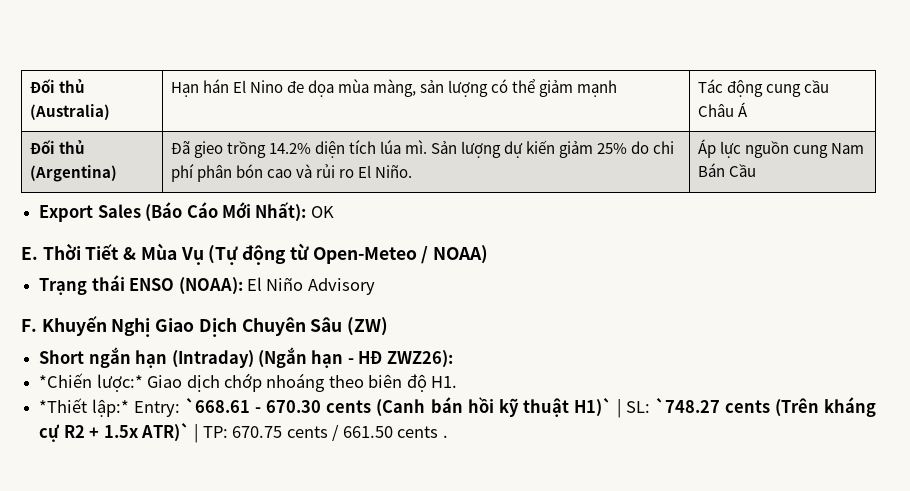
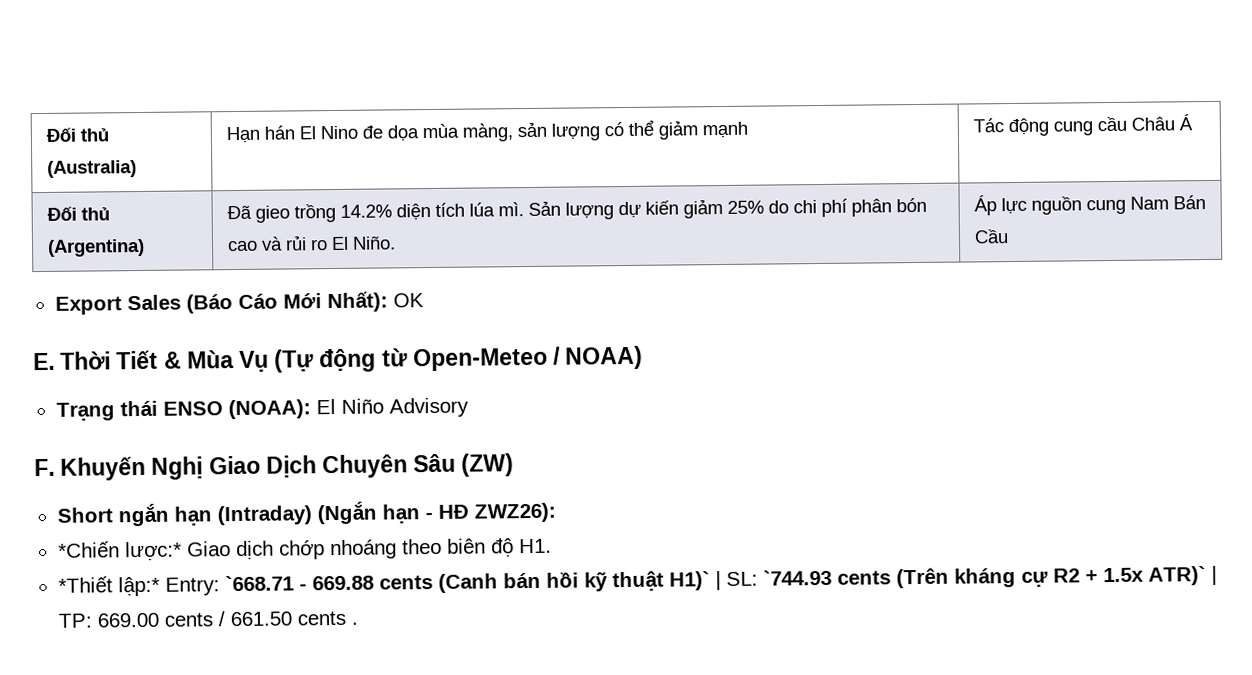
[185,398,322,413] `668.61 - 670.30 -> [224,575,374,592] `668.71 - 669.88
[654,398,720,413] `748.27 -> [762,569,832,586] `744.93
[232,426,283,438] 670.75 -> [96,612,159,628] 669.00

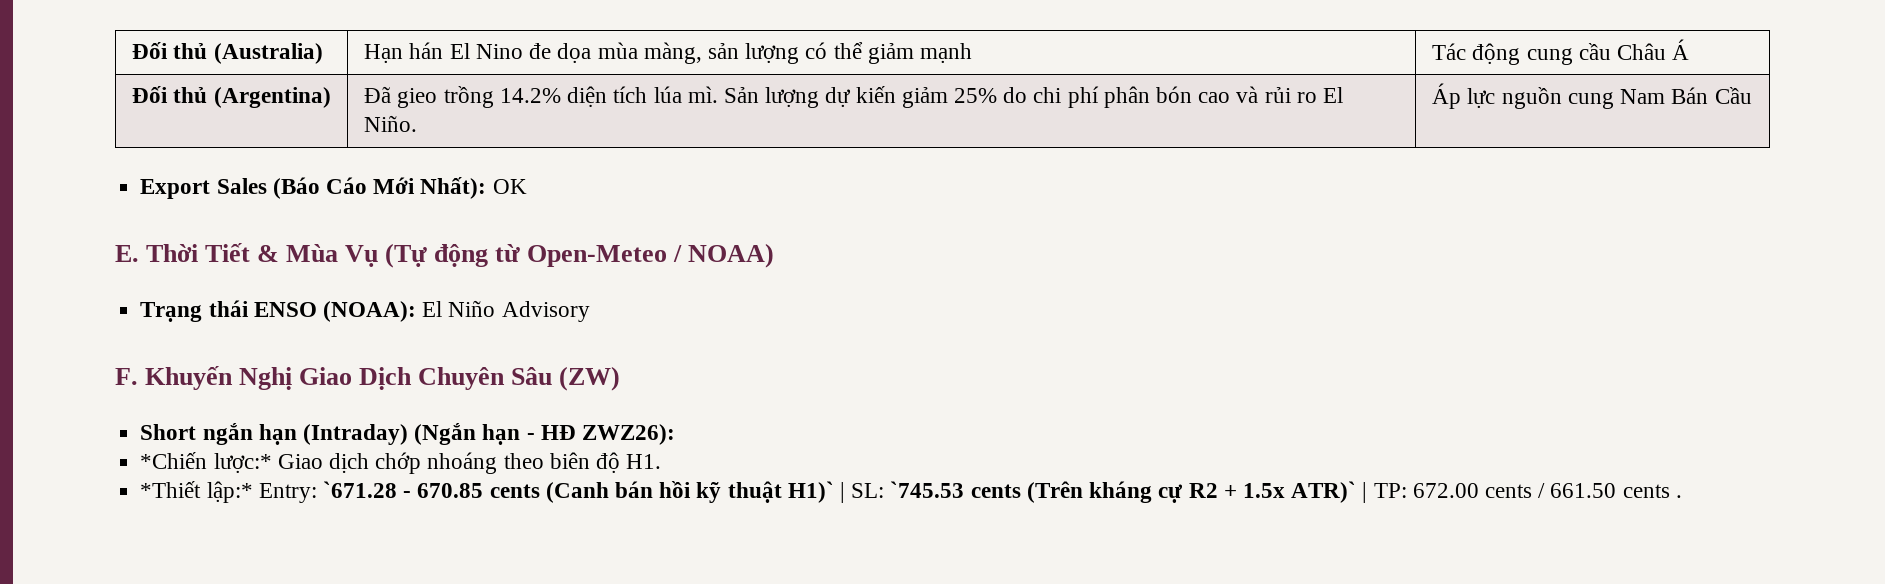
[224,575,374,592] `668.71 - 669.88 -> [322,481,484,498] `671.28 - 670.85
[762,569,832,586] `744.93 -> [890,481,965,498] `745.53
[96,612,159,628] 669.00 -> [1412,483,1479,498] 672.00

